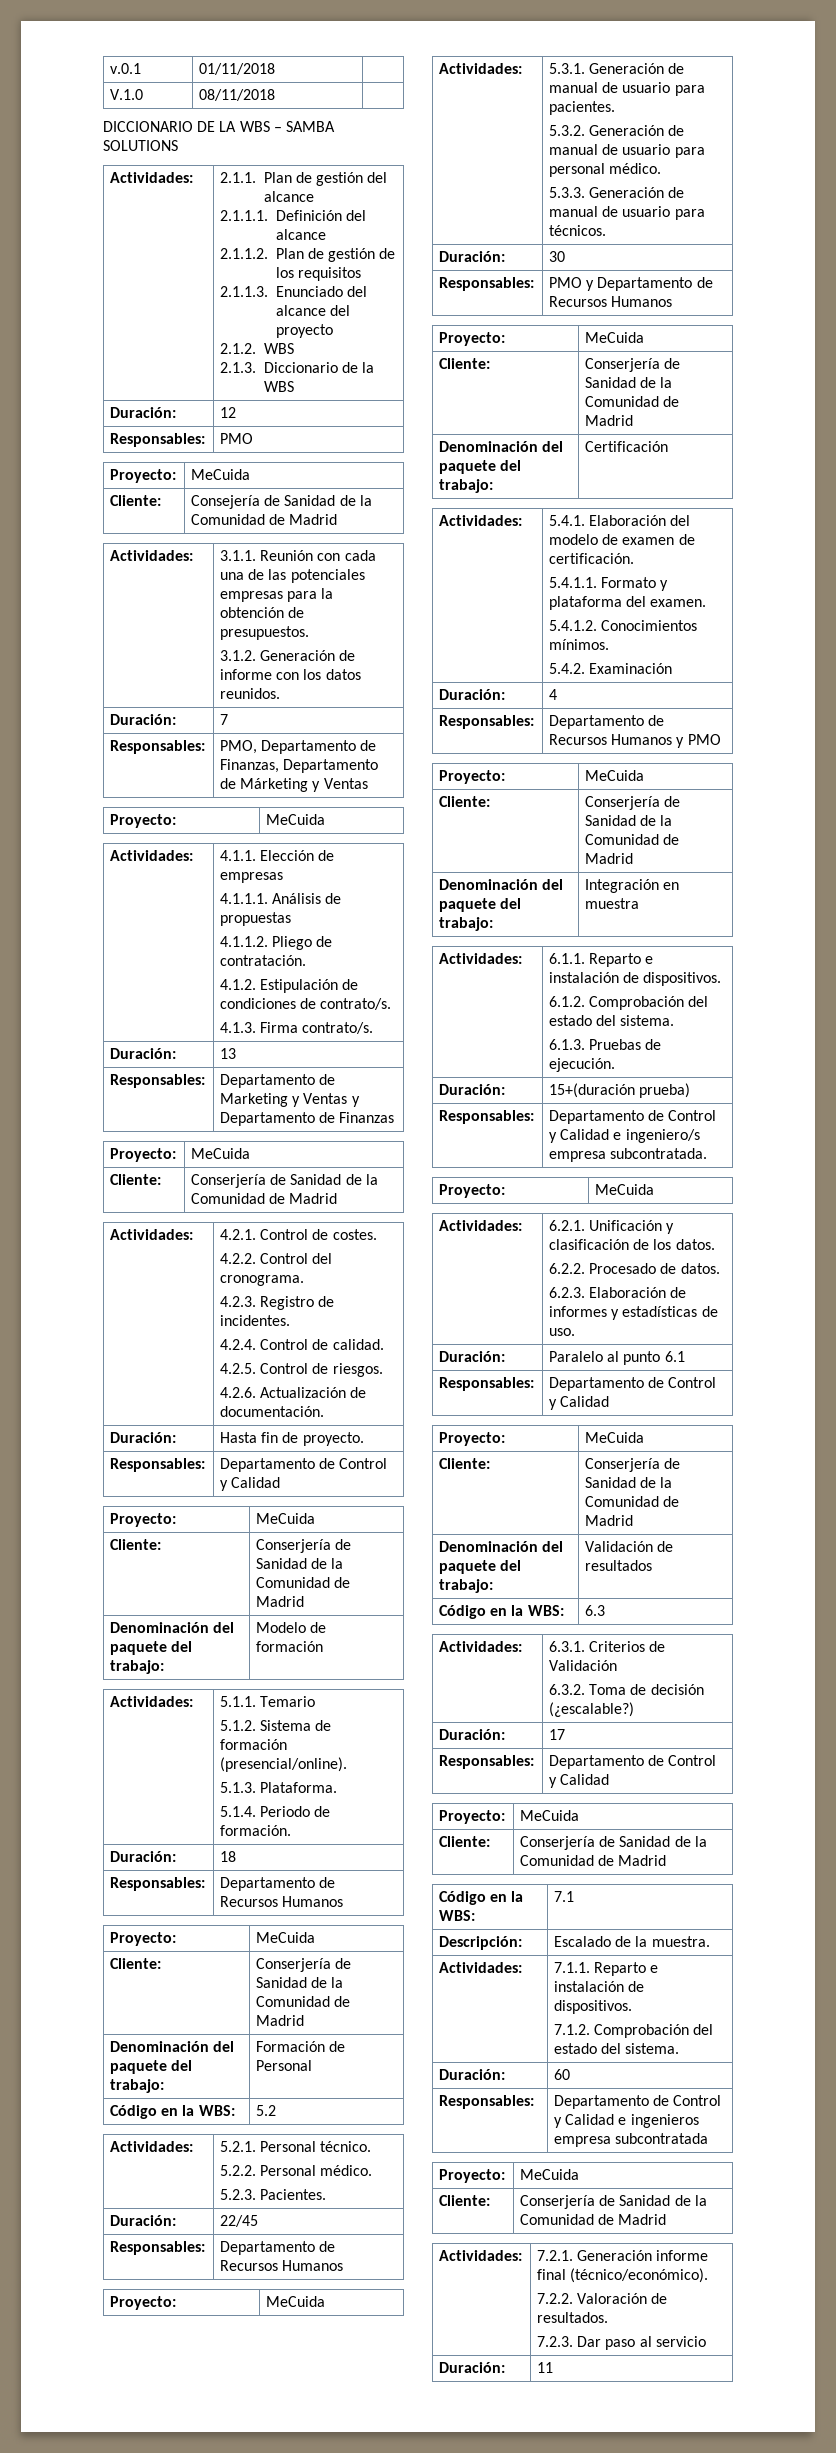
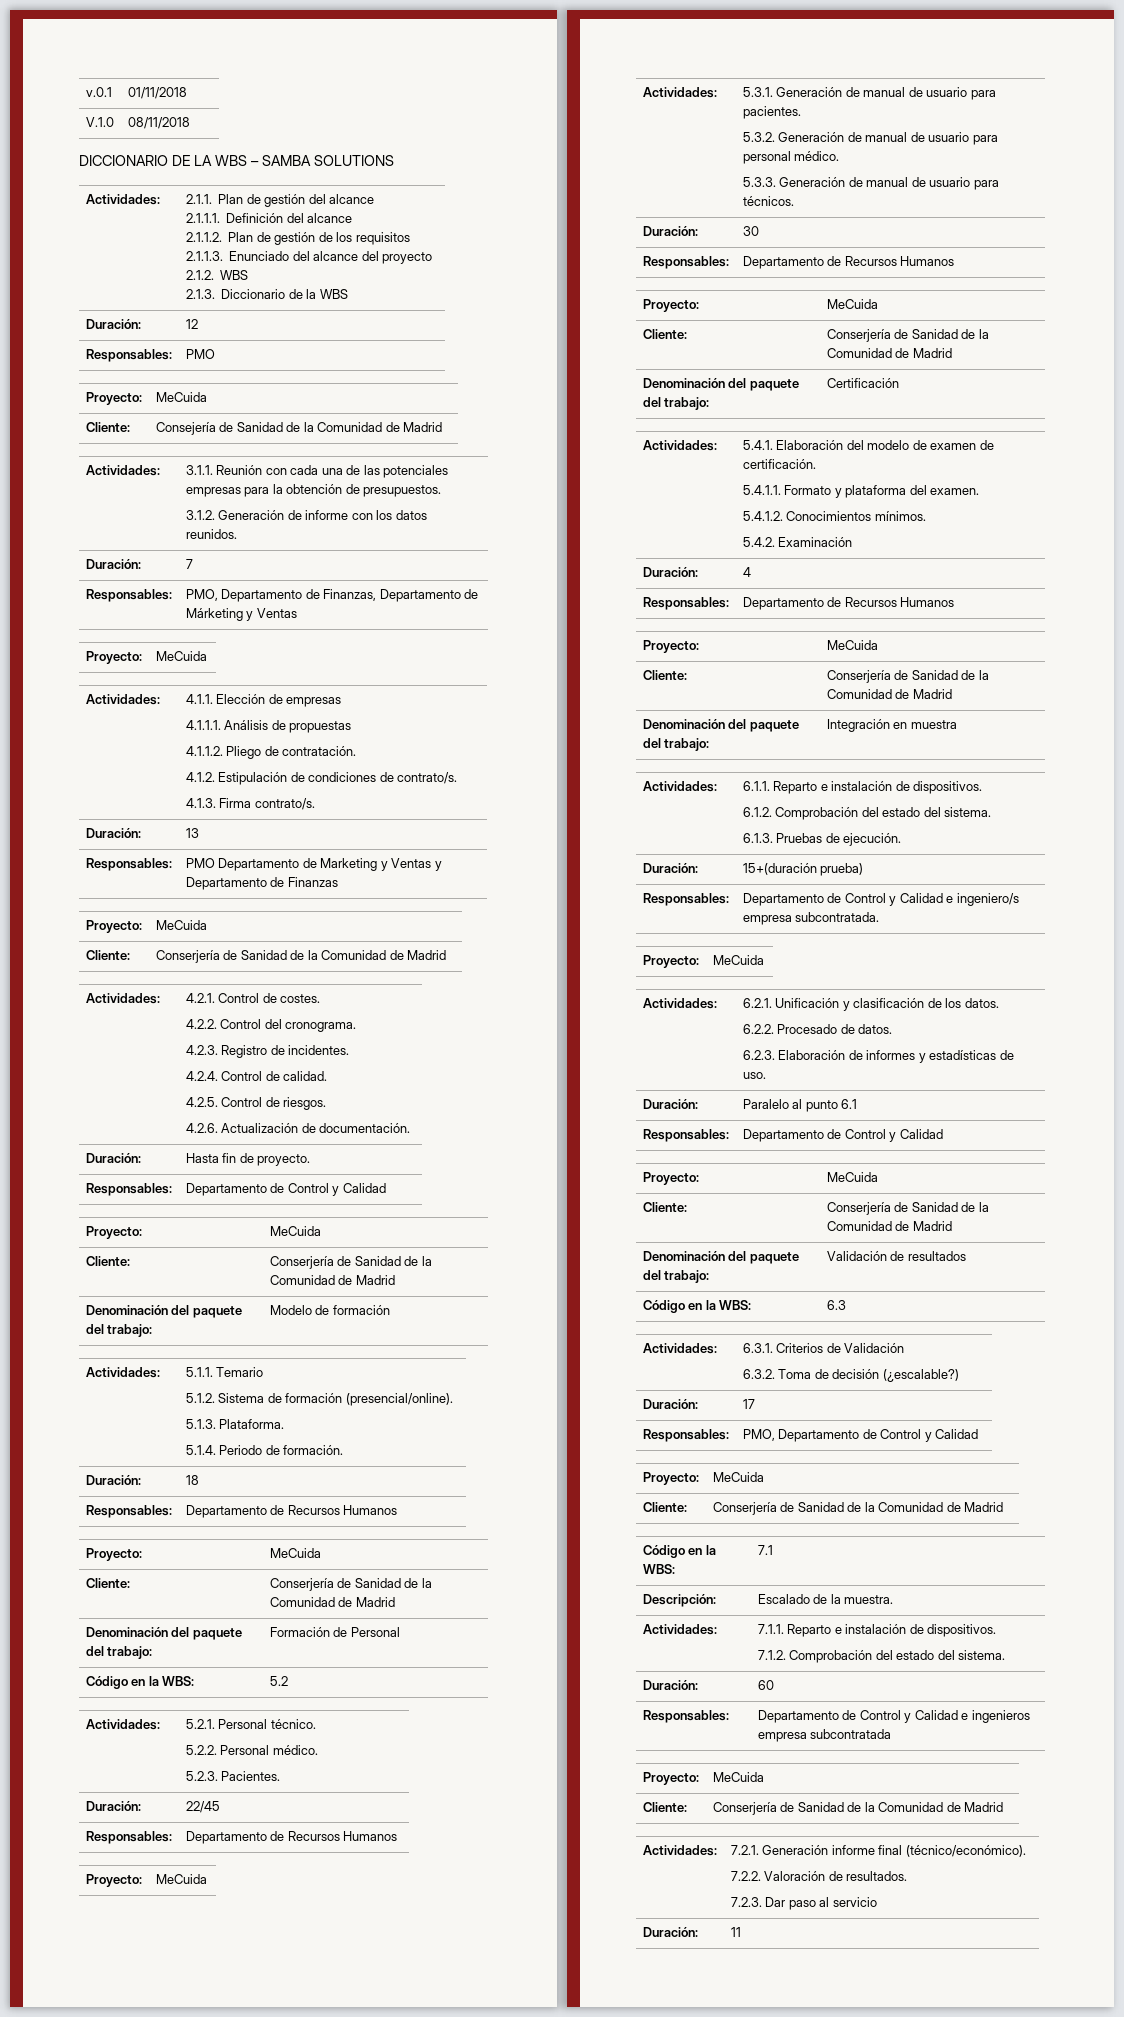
(206, 1081) none -> [185,858,215,868] PMO
[549,277,595,291] PMO y -> (729, 262) none
[676,734,721,748] y PMO -> (955, 602) none
(535, 1762) none -> [742,1429,775,1441] PMO,

